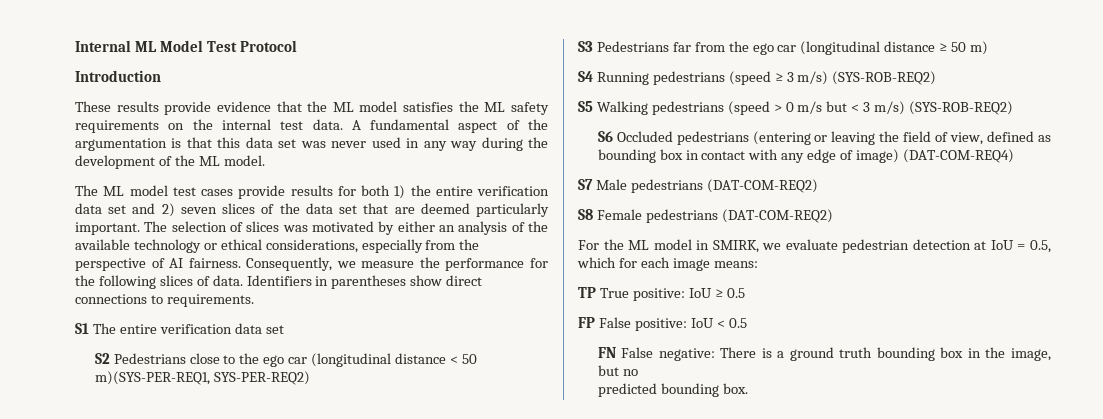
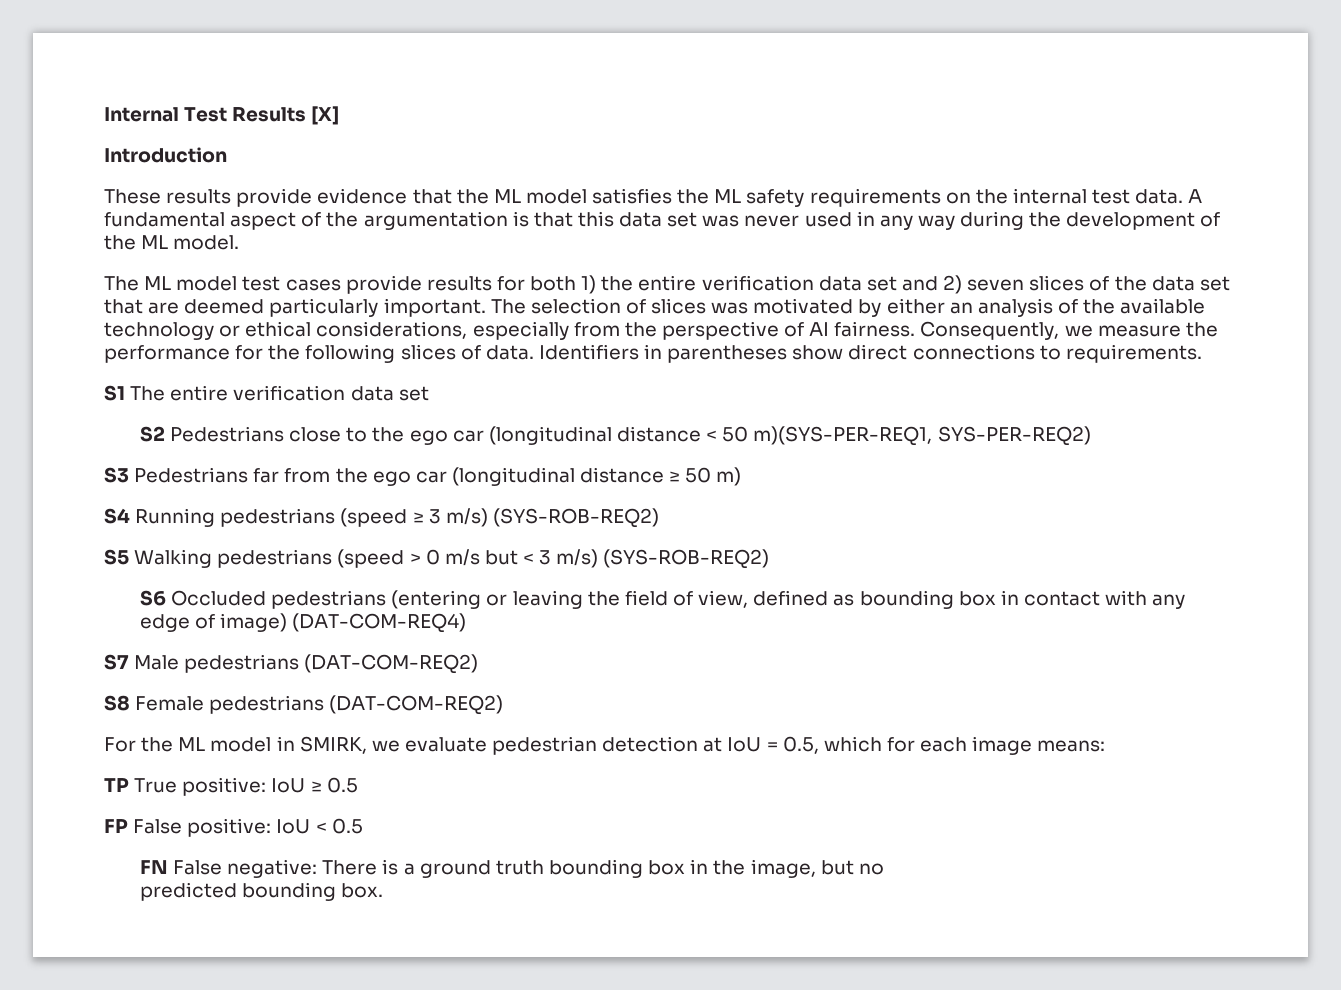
[134,40,297,52] ML Model Test Protocol -> [184,106,340,125] Test Results [X]

